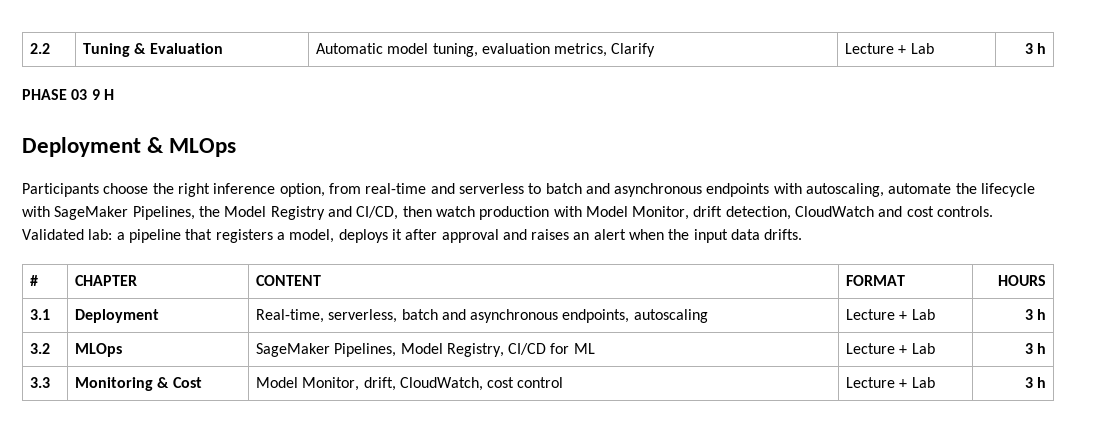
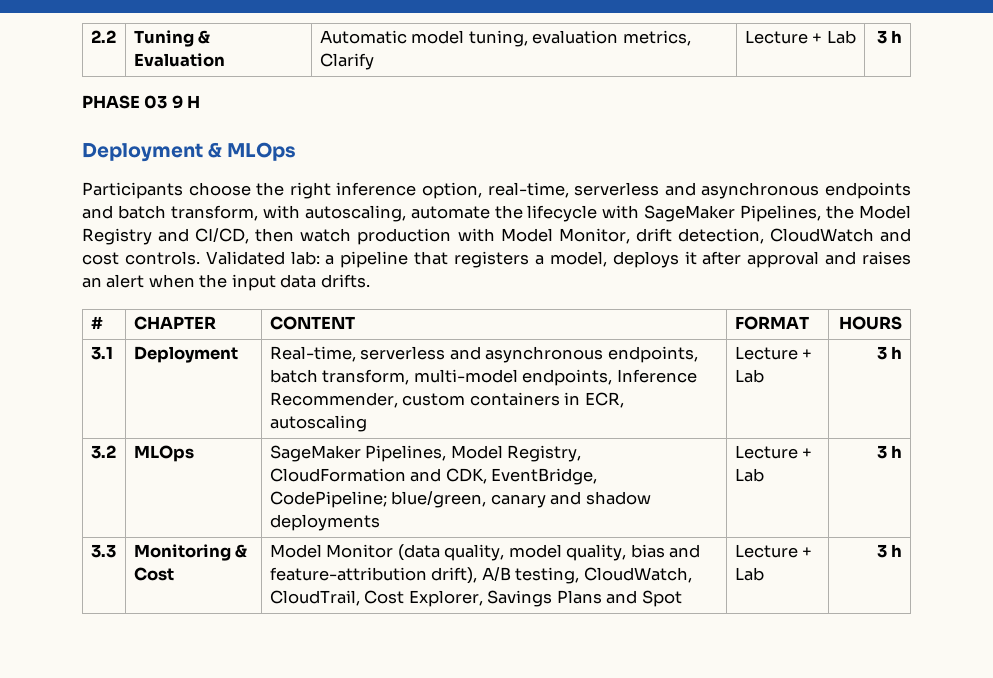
[328,183,770,197] from real-time and serverless to batch and asynchronous endpoints -> [487,182,912,199] [82,205,258,221] real-time, serverless and asynchronous endpoints and batch transform,
[328,309,438,323] serverless, batch -> [360,346,446,360] serverless
(630, 316) none -> [269,369,697,386] [269,392,624,408] batch transform, multi-model endpoints, Inference Recommender, custom containers in ECR,
[508,343,595,355] CI/CD for ML -> [269,468,598,485] [269,491,651,508] [269,514,380,531] CloudFormation and CDK, EventBridge, CodePipeline; blue/green, canary and shadow deployments
[302,377,564,391] Monitor, drift, CloudWatch, cost control -> [326,544,701,561] [269,567,692,584] [269,590,682,607] Monitor (data quality, model quality, bias and feature-attribution drift), A/B testing, CloudWatch, CloudTrail, Cost Explorer, Savings Plans and Spot

